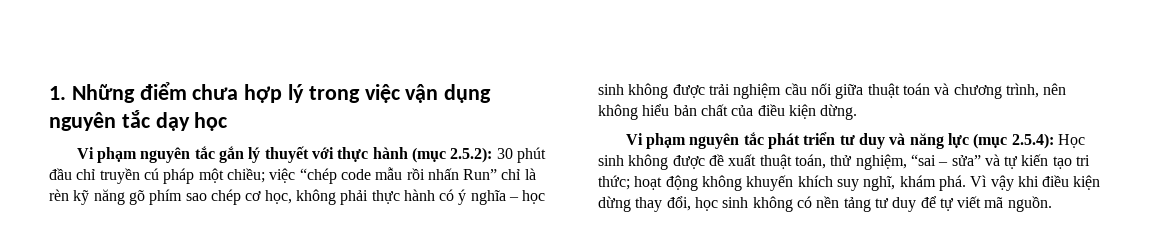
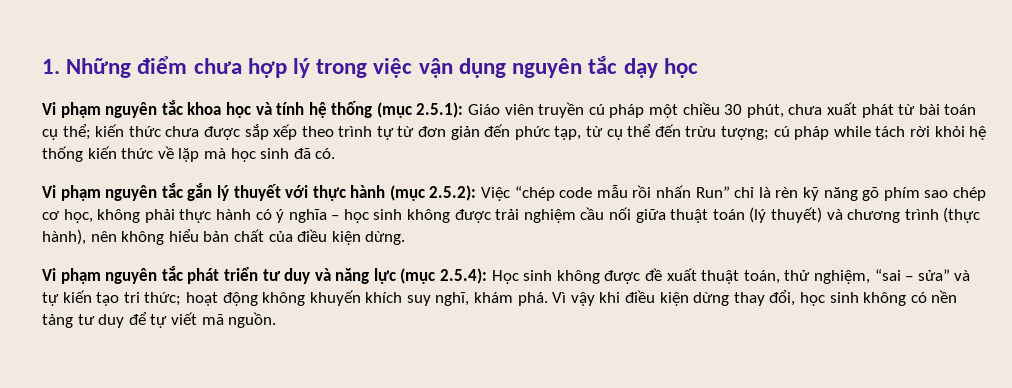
(228, 121) none -> [42,100,977,118] [42,124,987,140] [42,146,336,162] // Vi phạm nguyên tắc khoa học và tính hệ thống (mục 2.5.1): Giáo viên truyền cú pháp một chiều 30 phút, chưa xuất phát từ bài toán cụ thể; kiến thức chưa được sắp xếp theo trình tự từ đơn giản đến phức tạp, từ cụ thể đến trừu tượng; cú pháp while tách rời khỏi hệ thống kiến thức về lặp mà học sinh đã có.
[496,147,546,163] [49,168,296,184] 30 phút đầu chỉ truyền cú pháp một chiều; việc -> [481,187,511,201] Việc
[934,83,1039,99] và chương trình, -> [749,207,981,223] [42,229,86,245] (lý thuyết) và chương trình (thực hành),

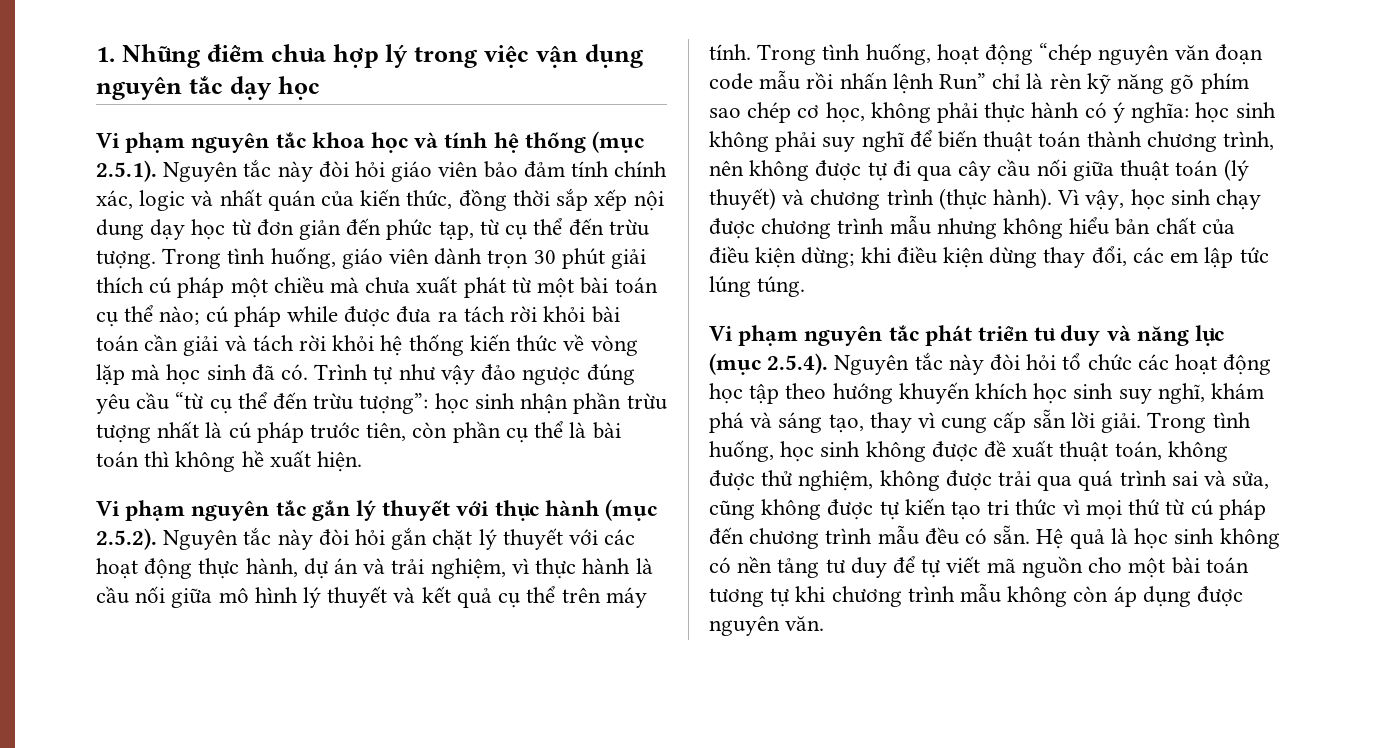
[416,102,977,118] [42,124,394,140] 2.5.1): Giáo viên truyền cú pháp một chiều 30 phút, chưa xuất phát từ bài toán cụ thể; kiến thức chưa được sắp xếp theo trình tự -> [96,159,668,182] [96,188,664,211] [96,219,226,240] 2.5.1). Nguyên tắc này đòi hỏi giáo viên bảo đảm tính chính xác, logic và nhất quán của kiến thức, đồng thời sắp xếp nội dung dạy học
[720,126,871,140] tượng; cú pháp while -> [96,247,647,269] [96,276,658,298] [96,305,620,327] [96,334,247,356] tượng. Trong tình huống, giáo viên dành trọn 30 phút giải thích cú pháp một chiều mà chưa xuất phát từ một bài toán cụ thể nào; cú pháp while được đưa ra tách rời khỏi bài toán cần giải và
(174, 152) none -> [590,335,638,356] vòng
(336, 153) none -> [314,364,635,385] [96,392,667,414] [96,421,621,443] [96,450,363,472] Trình tự như vậy đảo ngược đúng yêu cầu “từ cụ thể đến trừu tượng”: học sinh nhận phần trừu tượng nhất là cú pháp trước tiên, còn phần cụ thể là bài toán thì không hề xuất hiện.
[429,185,555,201] 2.5.2): Việc “chép -> [96,527,636,550] [96,558,653,579] [96,586,647,608] [709,43,1263,65] 2.5.2). Nguyên tắc này đòi hỏi gắn chặt lý thuyết với các hoạt động thực hành, dự án và trải nghiệm, vì thực hành là cầu nối giữa mô hình lý thuyết và kết quả cụ thể trên máy tính. Trong tình huống, hoạt động “chép nguyên văn đoạn
(692, 191) none -> [892,73,934,94] lệnh
[288,209,576,223] nghĩa – học sinh không được trải nghiệm -> [1131,102,1276,123] [709,130,1275,152] [709,160,992,181] nghĩa: học sinh không phải suy nghĩ để biến thuật toán thành chương trình, nên không được tự đi qua cây
[42,229,117,245] hành), nên -> [993,188,1262,210] [709,215,997,239] hành). Vì vậy, học sinh chạy được chương trình mẫu nhưng
[365,231,406,245] dừng. -> [801,246,1269,268] [709,276,806,297] dừng; khi điều kiện dừng thay đổi, các em lập tức lúng túng.
[440,268,519,284] 2.5.4): Học -> [767,352,1272,375] [709,382,1265,404] [709,409,1251,433] [709,440,815,462] 2.5.4). Nguyên tắc này đòi hỏi tổ chức các hoạt động học tập theo hướng khuyến khích học sinh suy nghĩ, khám phá và sáng tạo, thay vì cung cấp sẵn lời giải. Trong tình huống, học
[784,269,971,284] [42,290,796,306] thử nghiệm, “sai – sửa” và tự kiến tạo tri thức; hoạt động không khuyến khích suy nghĩ, khám phá. Vì vậy khi điều kiện dừng thay đổi, -> [1167,441,1228,462] [709,470,1270,491] [709,498,1266,520] [709,525,1128,549] không được thử nghiệm, không được trải qua quá trình sai và sửa, cũng không được tự kiến tạo tri thức vì mọi thứ từ cú pháp đến chương trình mẫu đều có sẵn. Hệ quả là
[228,312,277,328] nguồn. -> [1021,556,1249,578] [709,583,1244,607] [709,615,825,636] nguồn cho một bài toán tương tự khi chương trình mẫu không còn áp dụng được nguyên văn.

